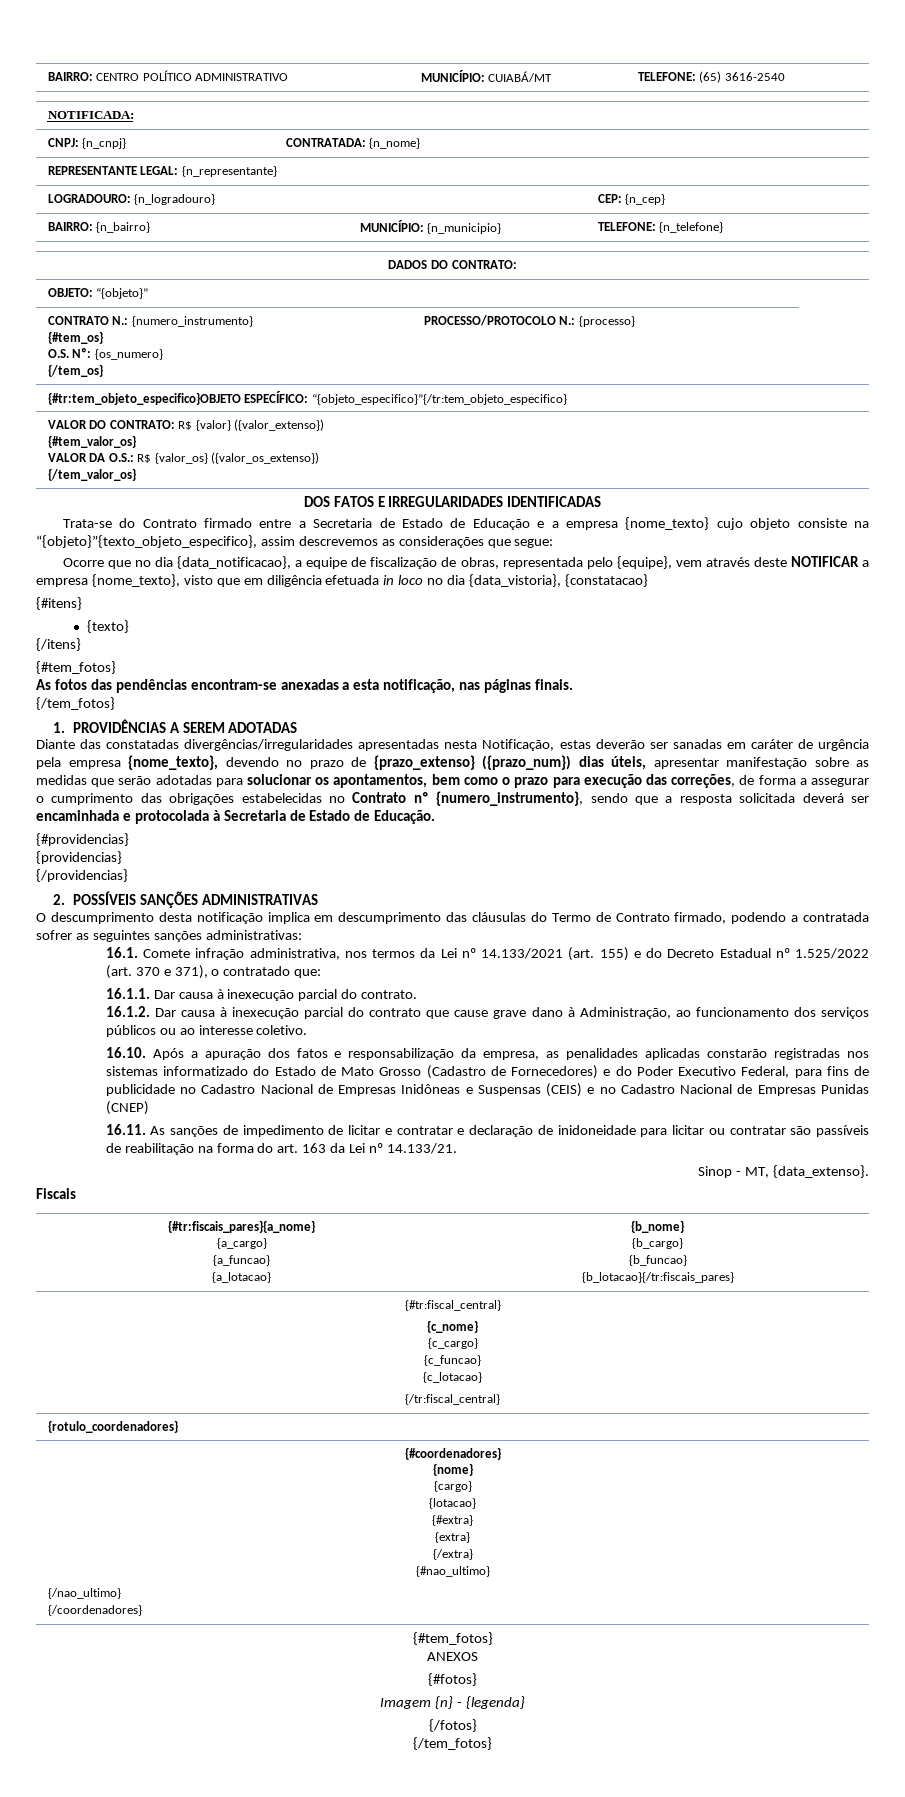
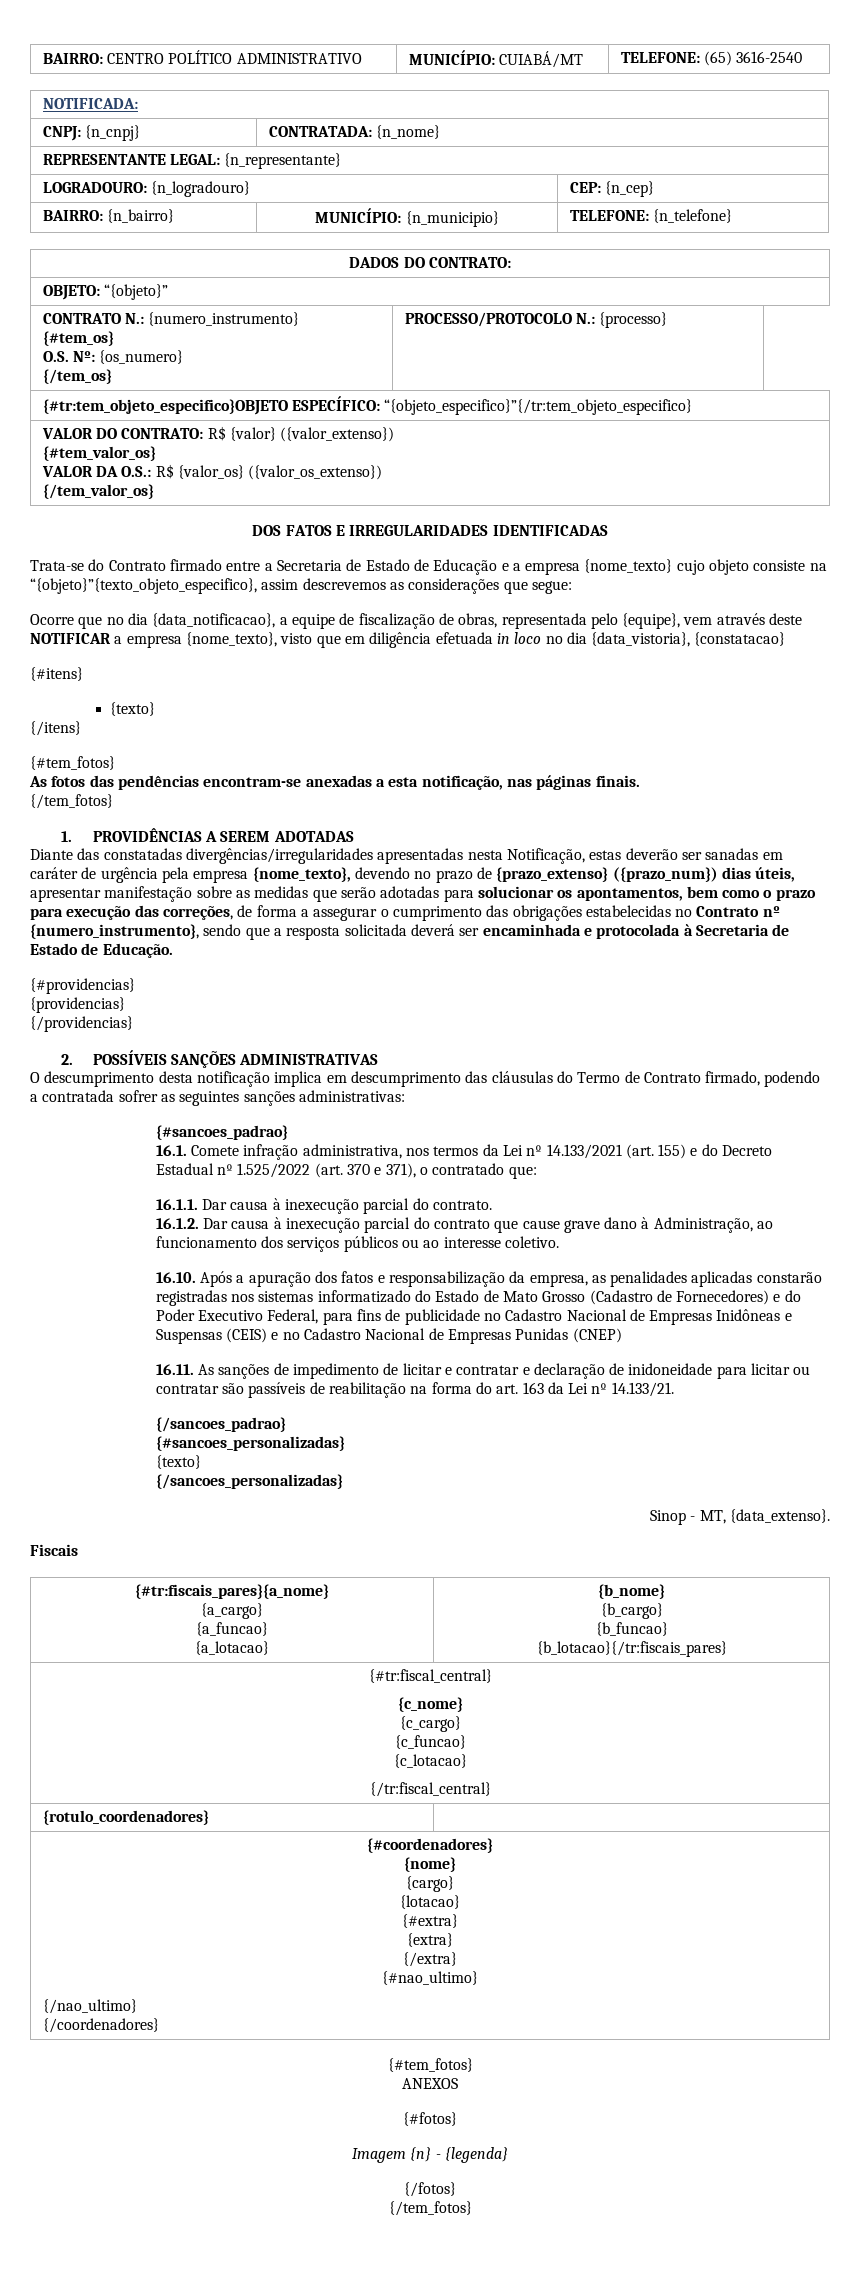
(302, 935) none -> [155,1125,288,1140] // {#sancoes_padrao}
(457, 1148) none -> [155,1417,286,1432] [155,1436,345,1451] [155,1455,201,1469] [155,1474,343,1489] // {/sancoes_padrao} // {#sancoes_personalizadas} // {texto} // {/sancoes_personalizadas}

